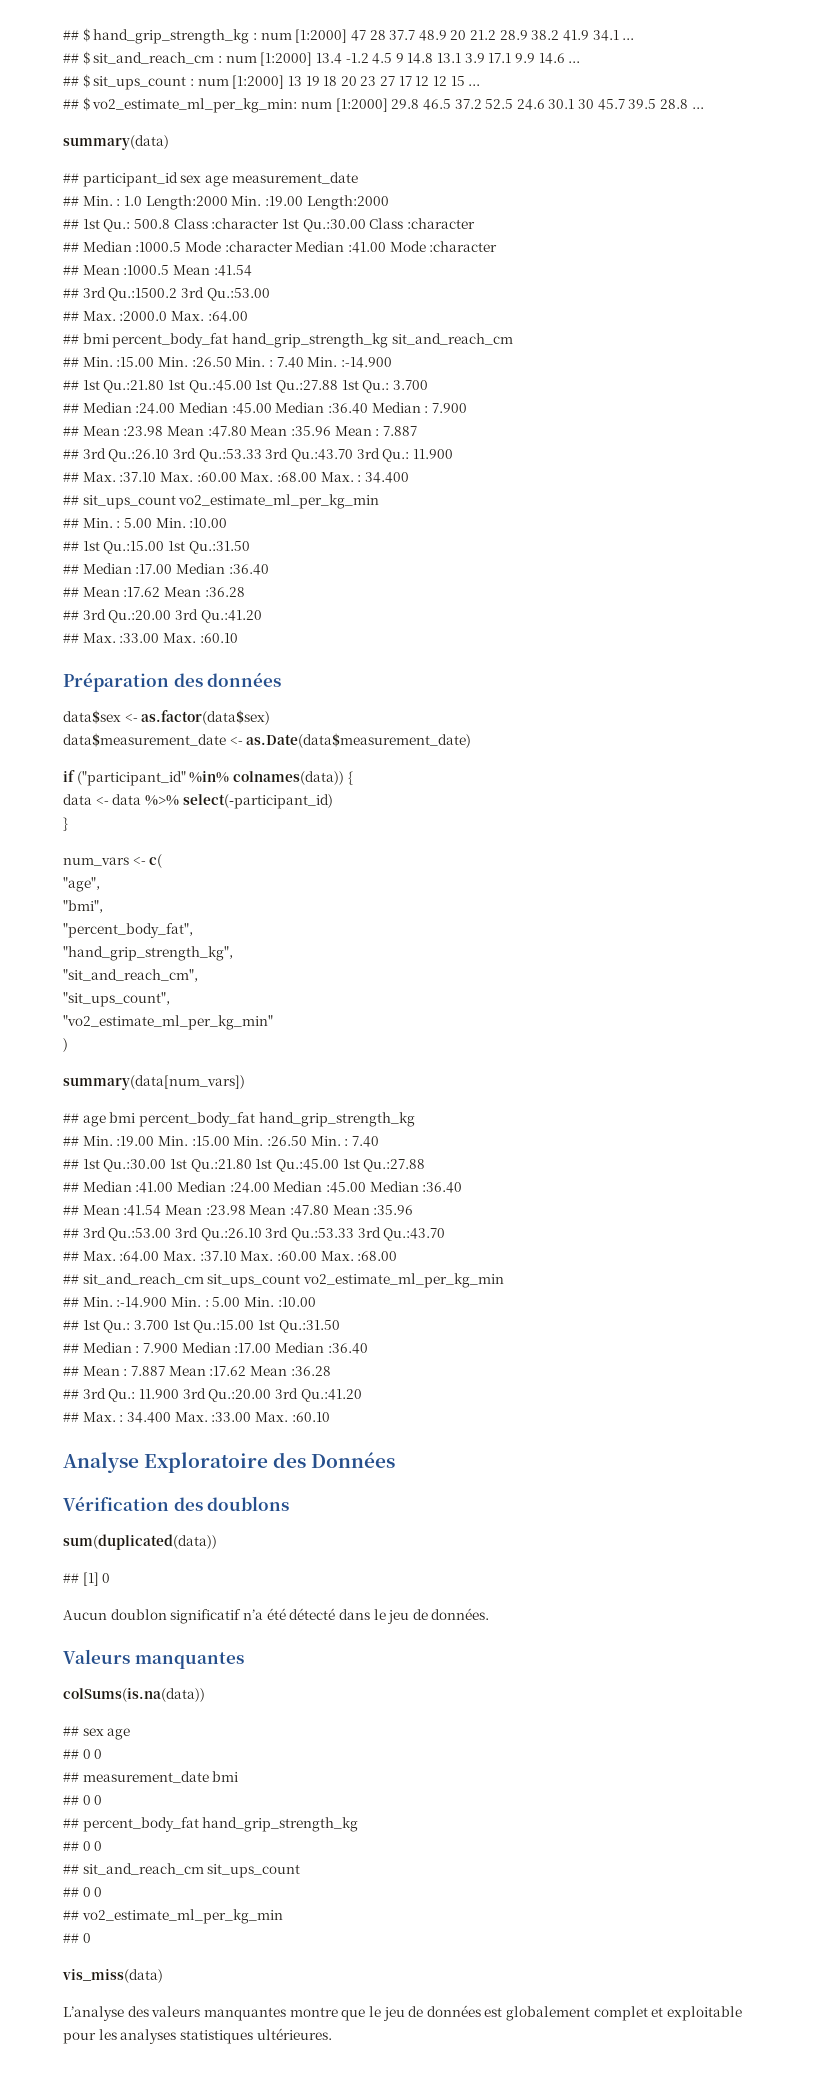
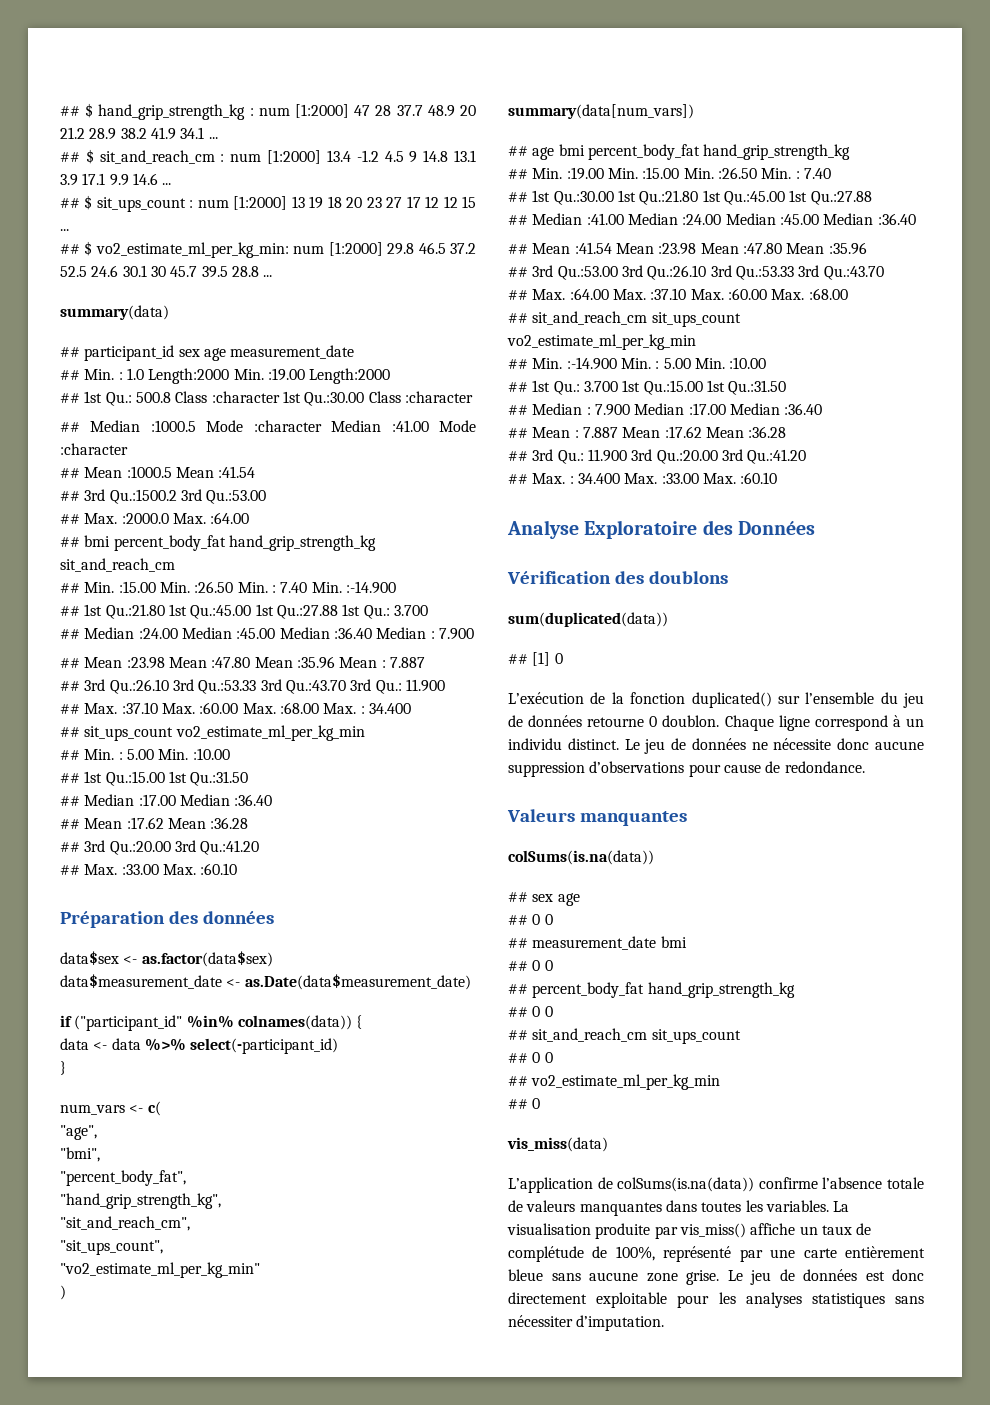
[63,1608,490,1624] Aucun doublon significatif n’a été détecté dans le jeu de données. -> [508,692,924,708] [508,715,924,731] [508,738,924,754] [508,761,865,777] L’exécution de la fonction duplicated() sur l’ensemble du jeu de données retourne 0 doublon. Chaque ligne correspond à un individu distinct. Le jeu de données ne nécessite donc aucune suppression d’observations pour cause de redondance.
[63,2006,381,2021] L’analyse des valeurs manquantes montre que le -> [508,1177,924,1193] [508,1200,850,1216] [507,1223,872,1239] [508,1246,925,1262] [508,1269,743,1285] L’application de colSums(is.na(data)) confirme l’absence totale de valeurs manquantes dans toutes les variables. La visualisation produite par vis_miss() affiche un taux de complétude de 100%, représenté par une carte entièrement bleue sans aucune zone grise. Le
[506,2006,664,2021] globalement complet et -> [892,1269,924,1281] [508,1292,587,1304] donc directement
[256,2028,332,2040] ultérieures. -> [895,1296,925,1304] [508,1315,665,1331] sans nécessiter d’imputation.

